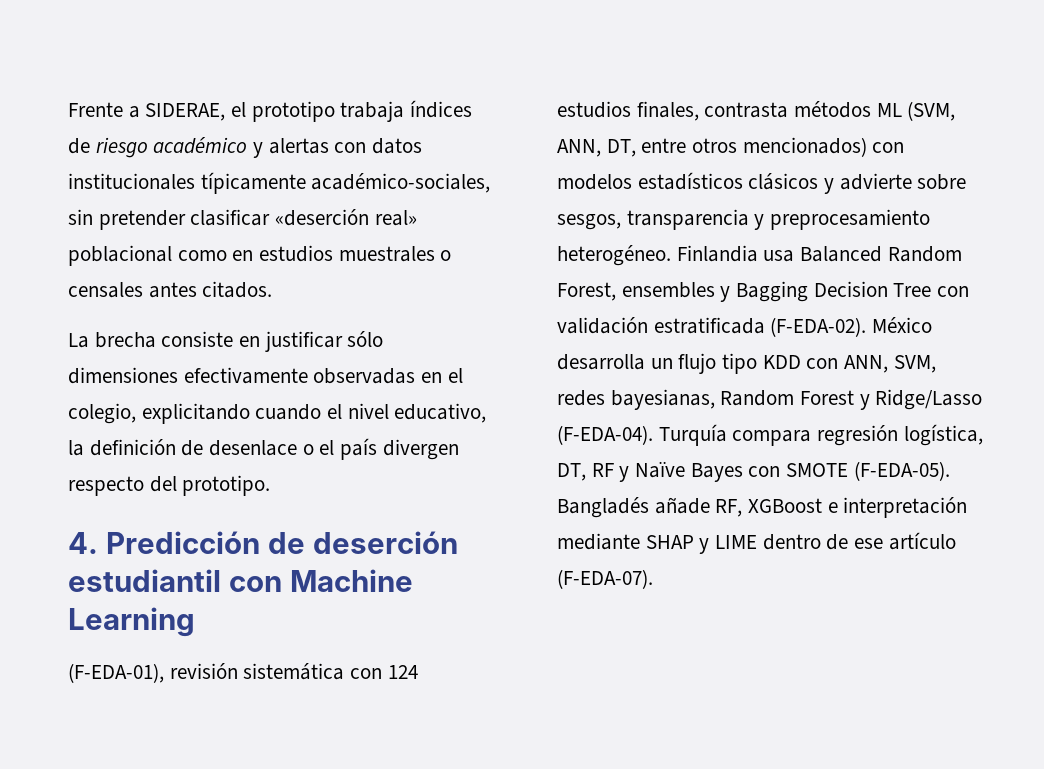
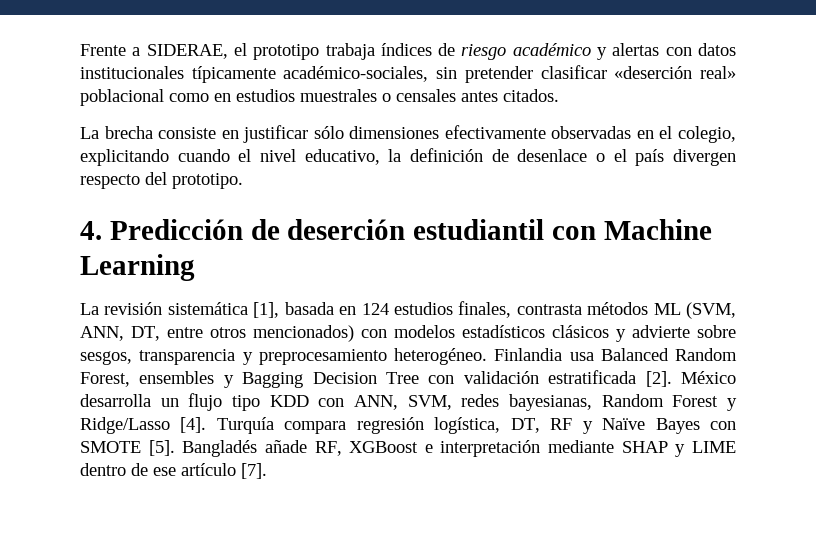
[68,663,164,683] (F-EDA-01), -> [80,303,99,315] La
[350,668,383,679] con -> [253,302,357,318] [1], basada en
[770,317,867,337] (F-EDA-02). -> [645,371,672,387] [2].
[557,425,653,445] (F-EDA-04). -> [180,417,207,433] [4].
[853,461,950,481] (F-EDA-05). -> [148,440,175,456] [5].
[557,569,653,589] (F-EDA-07). -> [241,463,267,479] [7].

